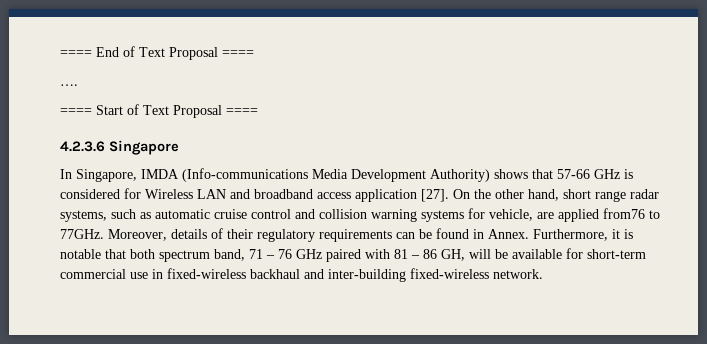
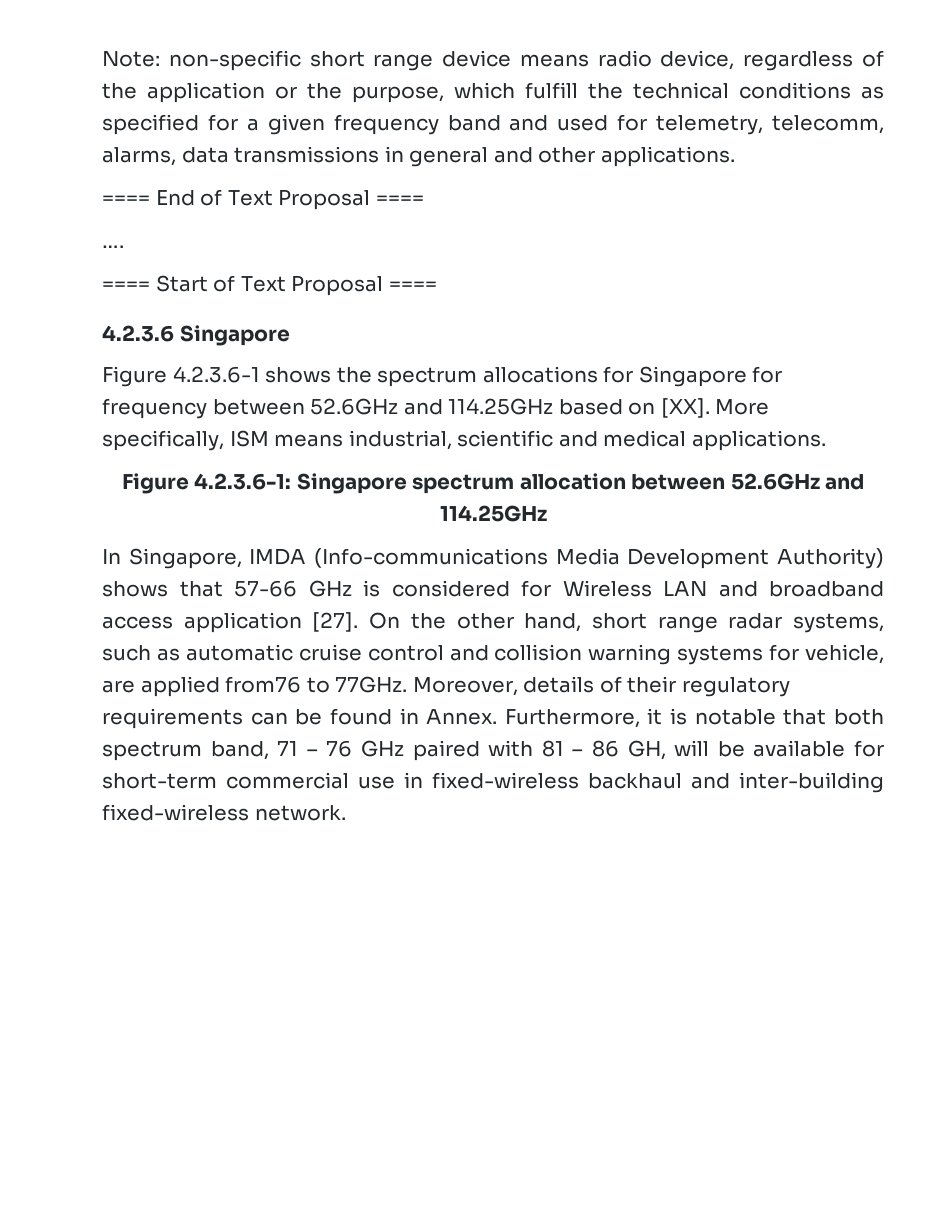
(60, 53) none -> [102,50,885,71] [102,82,884,103] [102,114,884,135] [102,146,735,167] Note: non-specific short range device means radio device, regardless of the application or the purpose, which fulfill the technical conditions as specified for a given frequency band and used for telemetry, telecomm, alarms, data transmissions in general and other applications. //
(179, 147) none -> [102,366,783,387] [102,398,770,419] [102,430,826,451] [121,473,865,494] [439,505,547,522] // Figure 4.2.3.6-1 shows the spectrum allocations for Singapore for frequency between 52.6GHz and 114.25GHz based on [XX]. More specifically, ISM means industrial, scientific and medical applications. // Figure 4.2.3.6-1: Singapore spectrum allocation between 52.6GHz and 114.25GHz

